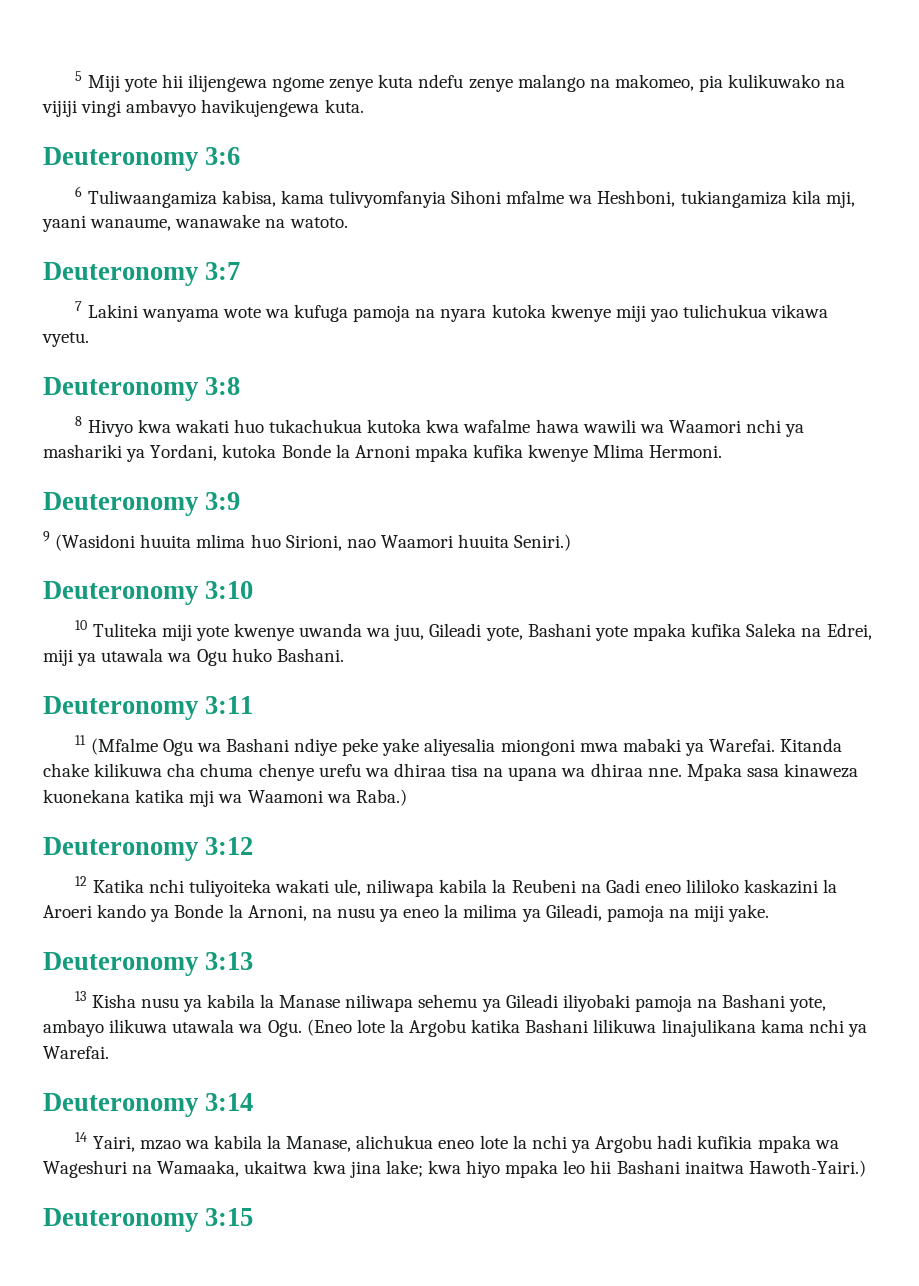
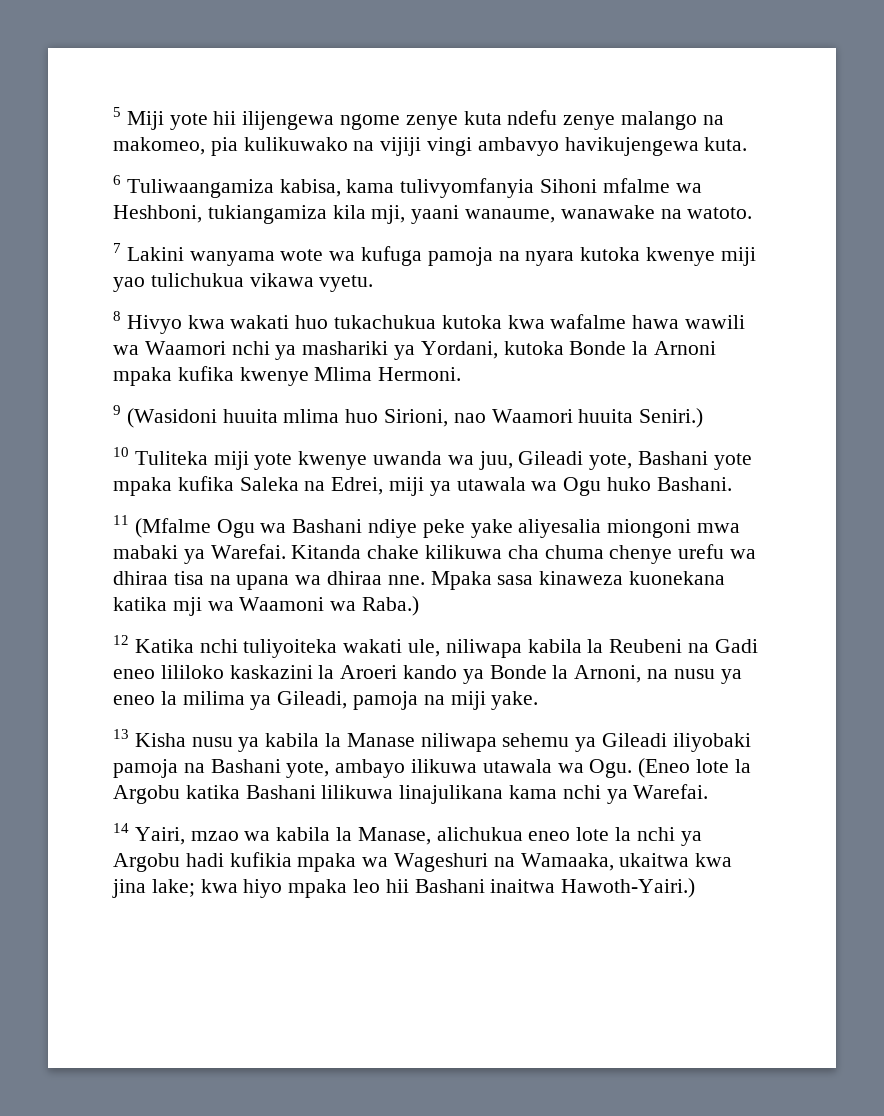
[43,147,241,171] // Deuteronomy 3:6 -> (748, 144) none
[43,262,241,286] // Deuteronomy 3:7 -> (753, 213) none
[43,377,241,401] // Deuteronomy 3:8 -> (374, 283) none
[43,492,241,516] // Deuteronomy 3:9 -> (462, 374) none
[43,581,254,605] // Deuteronomy 3:10 -> (704, 418) none
[43,696,254,720] // Deuteronomy 3:11 -> (732, 484) none
[43,837,254,861] // Deuteronomy 3:12 -> (420, 606) none
[43,952,254,976] // Deuteronomy 3:13 -> (539, 700) none
[43,1093,254,1117] // Deuteronomy 3:14 -> (709, 791) none
[43,1208,254,1232] // Deuteronomy 3:15 -> (696, 888) none

